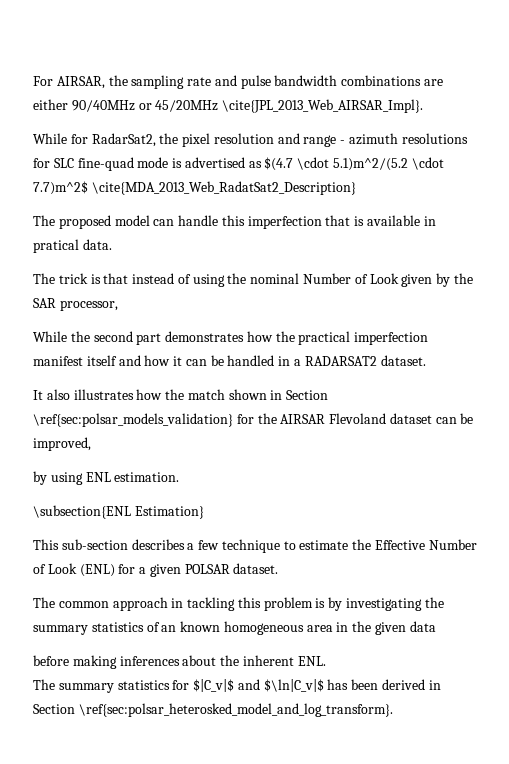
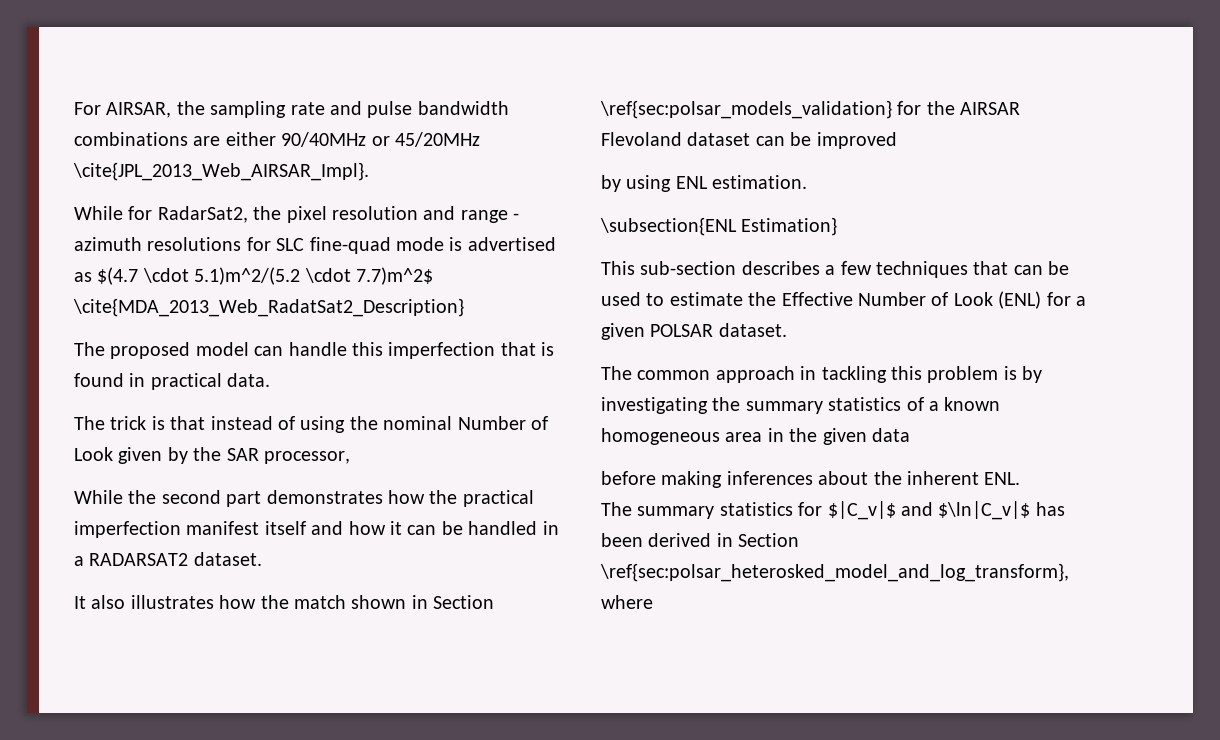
[367,215,436,226] [33,239,79,253] available in pratical -> [74,373,222,390] found in practical
[33,437,91,451] improved, -> [816,132,897,149] improved
[221,539,280,553] technique -> [876,261,1070,278] [601,292,641,306] techniques that can be used
[161,625,177,632] an -> [929,401,939,411] a
[78,703,393,717] \ref{sec:polsar_heterosked_model_and_log_transform}. -> [600,563,1069,582] [601,595,653,609] \ref{sec:polsar_heterosked_model_and_log_transform}, where

